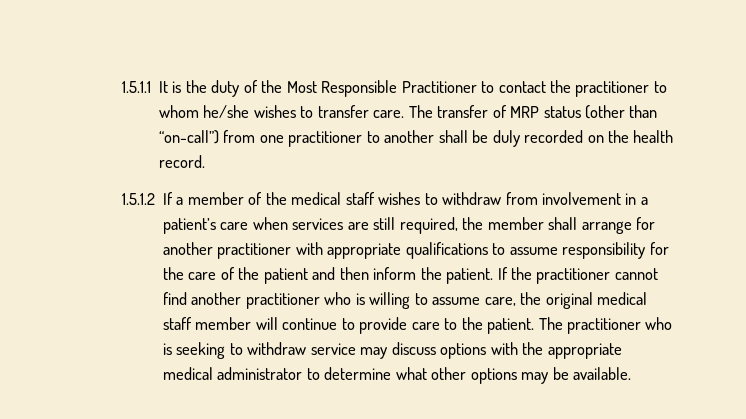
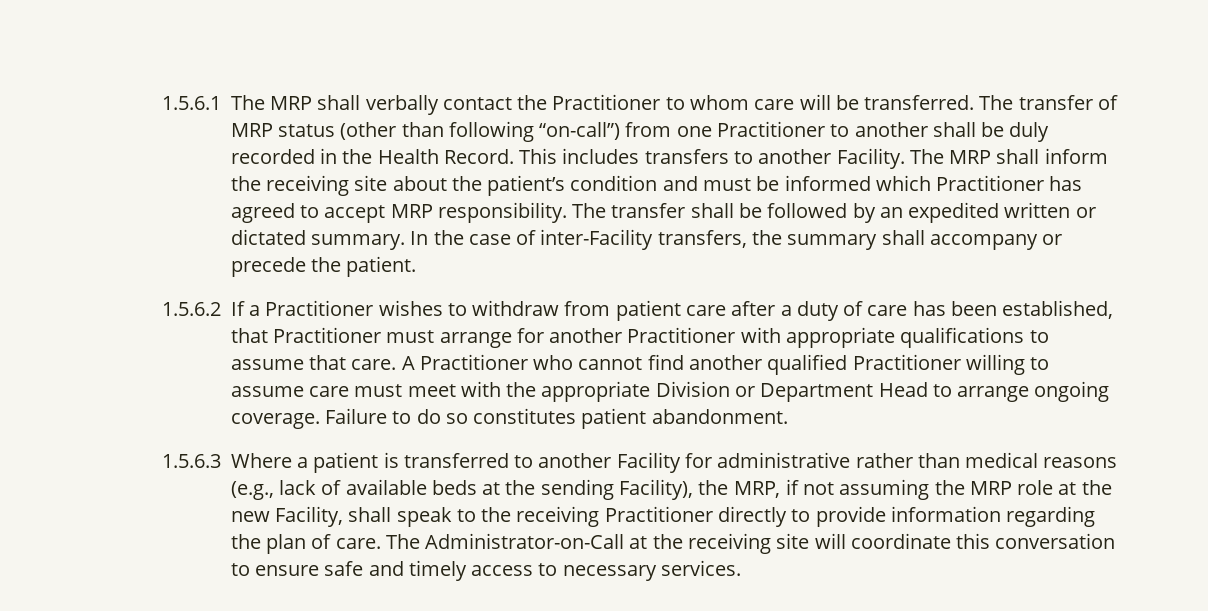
[121,80,667,97] [159,105,405,118] 1.5.1.1 It is the duty of the Most Responsible Practitioner to contact the practitioner to whom he/she wishes to transfer care. -> [162,94,975,115] 1.5.6.1 The MRP shall verbally contact the Practitioner to whom care will be transferred.
(658, 111) none -> [448,121,534,142] following
[288,131,363,147] practitioner -> [716,121,825,137] Practitioner
[587,130,674,143] [159,155,206,168] [121,192,648,205] [163,217,578,234] on the health record. // 1.5.1.2 If a member of the medical staff wishes to withdraw from involvement in a patient’s care when services are still required, the member shall -> [320,148,1108,169] [230,175,1083,196] [230,202,1096,223] [230,229,1063,250] [230,256,417,277] [162,300,1114,321] [230,327,435,343] in the Health Record. This includes transfers to another Facility. The MRP shall inform the receiving site about the patient’s condition and must be informed which Practitioner has agreed to accept MRP responsibility. The transfer shall be followed by an expedited written or dictated summary. In the case of inter-Facility transfers, the summary shall accompany or precede the patient. // 1.5.6.2 If a Practitioner wishes to withdraw from patient care after a duty of care has been established, that Practitioner must
[217,243,292,259] practitioner -> [627,327,736,343] Practitioner
[562,242,669,259] [163,267,658,284] [163,292,648,309] [163,317,673,334] [163,342,622,359] [163,367,632,384] responsibility for the care of the patient and then inform the patient. If the practitioner cannot find another practitioner who is willing to assume care, the original medical staff member will continue to provide care to the patient. The practitioner who is seeking to withdraw service may discuss options with the appropriate medical administrator to determine what other options may be available. -> [309,354,1050,375] [230,381,1110,402] [230,408,788,429] [162,452,1118,473] [230,479,1112,500] [230,506,1096,527] [230,533,1116,554] [230,560,741,581] that care. A Practitioner who cannot find another qualified Practitioner willing to assume care must meet with the appropriate Division or Department Head to arrange ongoing coverage. Failure to do so constitutes patient abandonment. // 1.5.6.3 Where a patient is transferred to another Facility for administrative rather than medical reasons (e.g., lack of available beds at the sending Facility), the MRP, if not assuming the MRP role at the new Facility, shall speak to the receiving Practitioner directly to provide information regarding the plan of care. The Administrator-on-Call at the receiving site will coordinate this conversation to ensure safe and timely access to necessary services.

